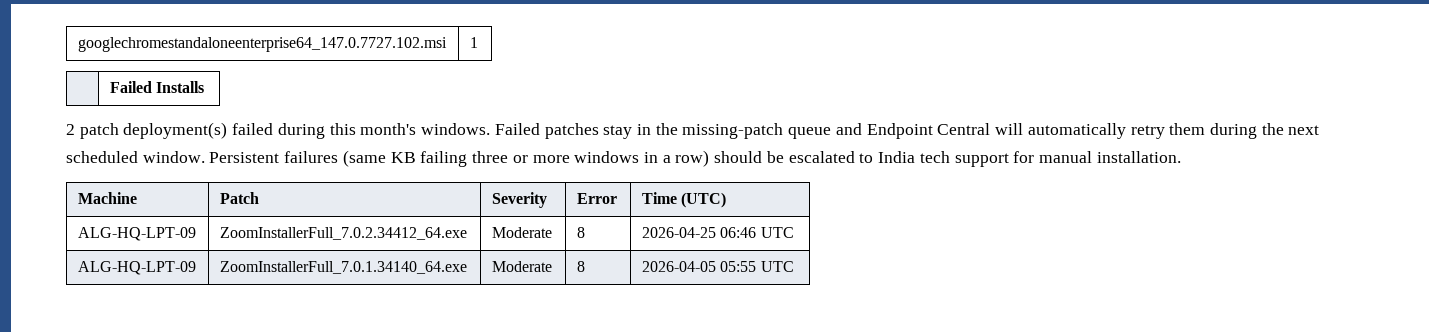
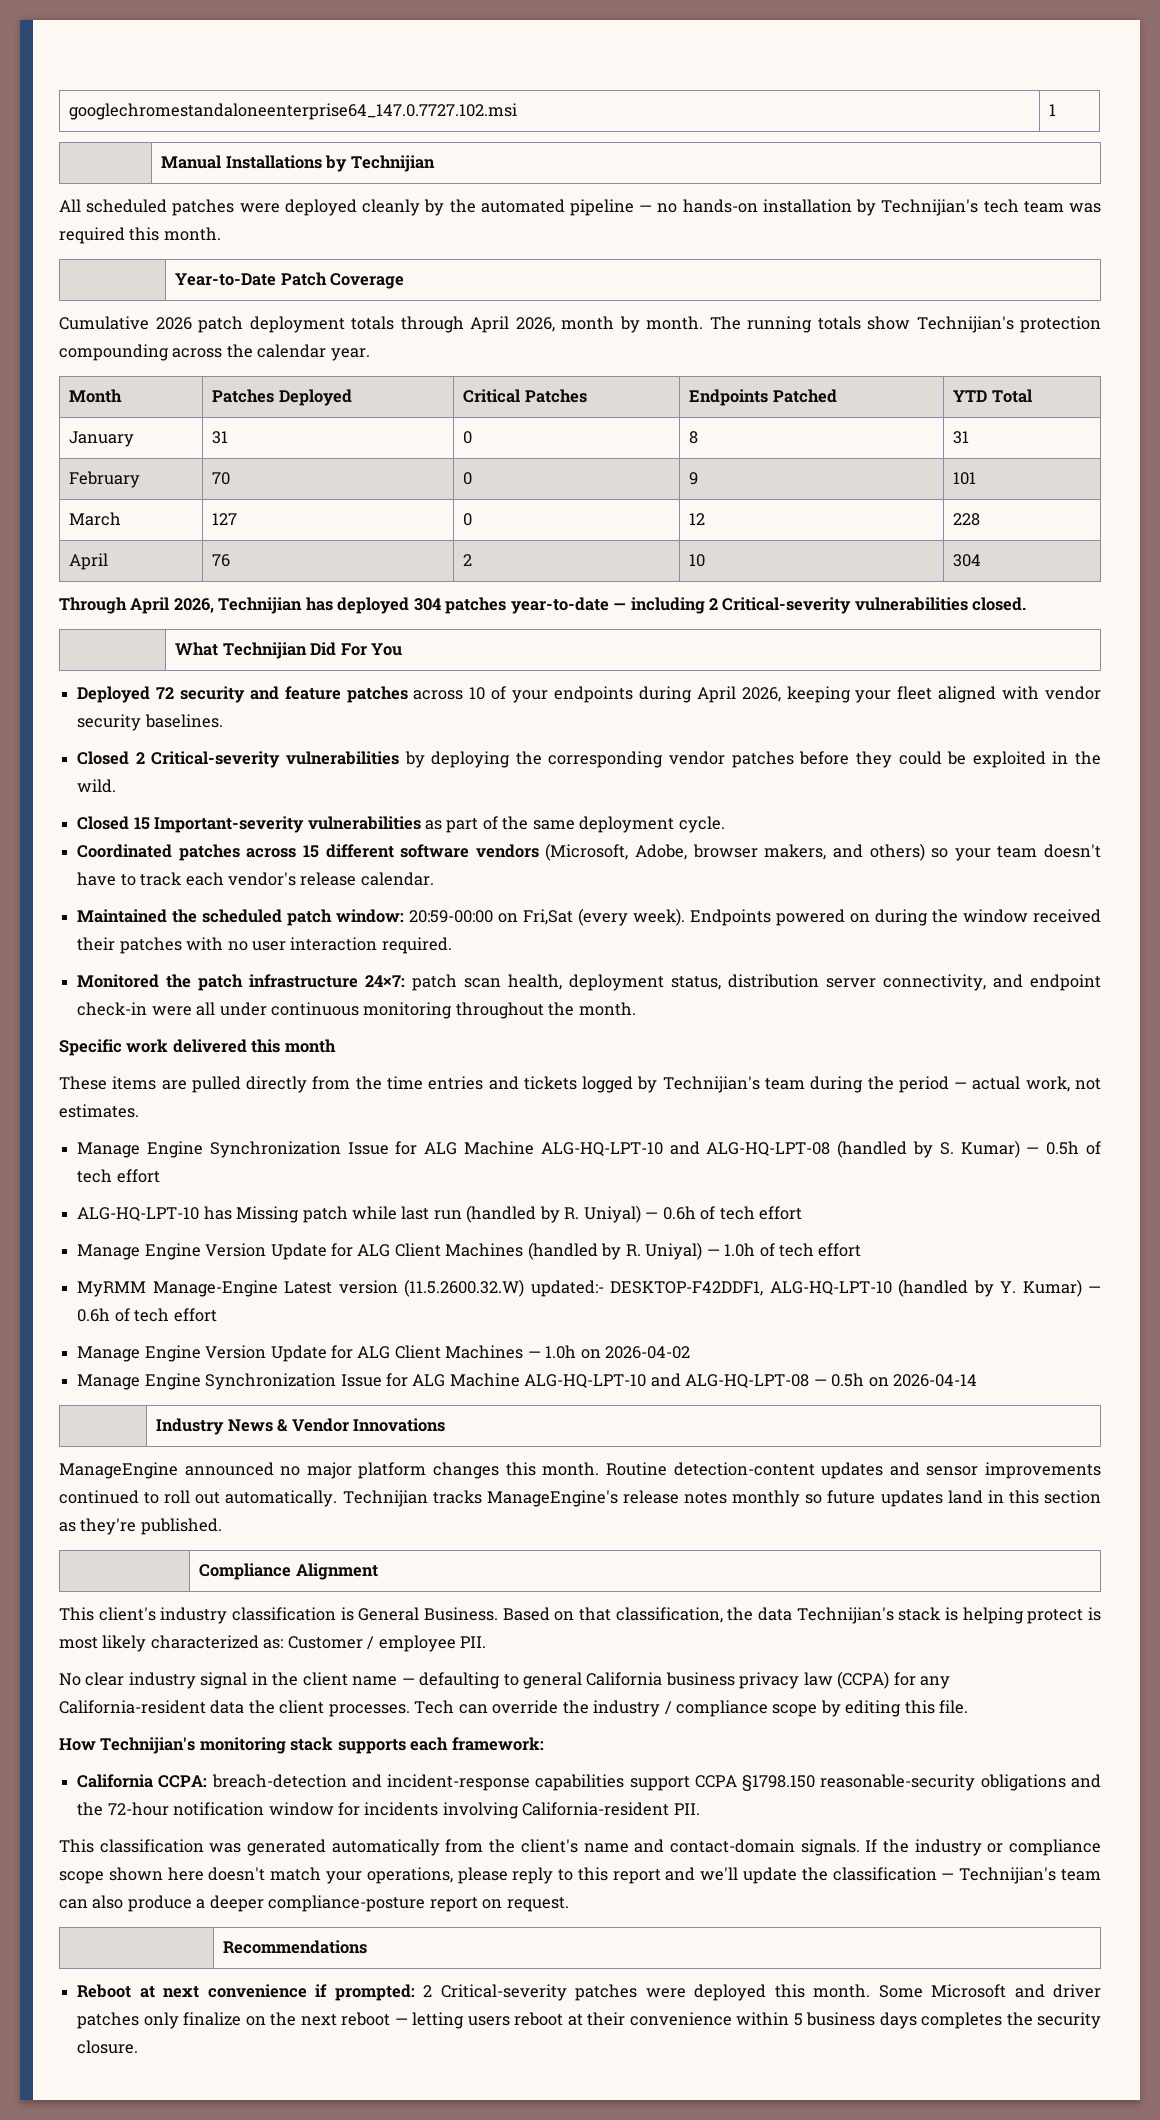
[109,81,205,93] [66,122,1320,139] [66,150,1181,167] [77,192,137,204] [219,192,259,204] [491,192,547,208] [576,193,617,204] [641,192,727,208] [77,227,196,241] [219,227,467,240] [491,227,552,238] [576,227,585,238] [641,227,794,238] [77,261,196,275] [219,261,467,274] [491,261,552,272] [576,261,585,272] [641,261,794,272] Failed Installs // 2 patch deployment(s) failed during this month's windows. Failed patches stay in the missing-patch queue and Endpoint Central will automatically retry them during the next scheduled window. Persistent failures (same KB failing three or more windows in a row) should be escalated to India tech support for manual installation. // Machine | Patch | Severity | Error | Time (UTC) // ALG-HQ-LPT-09 | ZoomInstallerFull_7.0.2.34412_64.exe | Moderate | 8 | 2026-04-25 06:46 UTC // ALG-HQ-LPT-09 | ZoomInstallerFull_7.0.1.34140_64.exe | Moderate | 8 | 2026-04-05 05:55 UTC -> [161,155,435,172] [59,199,1101,216] [59,227,221,244] [175,272,405,289] [59,316,1101,333] [59,344,370,361] [69,389,123,403] [212,389,352,406] [463,389,587,403] [689,389,837,406] [953,389,1032,403] [69,431,135,447] [212,431,229,444] [463,431,473,444] [689,431,699,444] [953,431,970,444] [69,471,141,488] [212,472,231,485] [463,472,473,485] [689,472,699,485] [953,472,977,485] [69,512,122,526] [212,513,238,525] [463,513,473,526] [689,513,706,525] [953,513,981,526] [69,553,109,570] [212,554,231,567] [463,554,473,566] [689,554,706,567] [953,554,982,567] [59,597,1027,614] [175,642,403,659] [77,686,1102,703] [77,714,223,731] [77,751,1102,768] [77,779,117,793] [77,816,725,833] [77,843,1102,861] [77,872,434,886] [77,908,1102,926] [77,937,452,954] [77,974,1102,991] [77,1002,636,1019] [59,1039,336,1056] [59,1076,1102,1093] [59,1104,139,1118] [77,1140,1102,1158] [77,1169,160,1183] [77,1205,802,1223] [77,1242,862,1260] [77,1279,1101,1297] [77,1308,217,1322] [77,1345,691,1362] [77,1373,978,1390] [156,1418,446,1435] [59,1462,1102,1479] [59,1490,1101,1507] [59,1518,222,1535] [199,1563,378,1580] [59,1607,1101,1624] [59,1635,487,1652] [59,1671,951,1689] [59,1700,969,1717] [59,1737,544,1754] [77,1774,1101,1791] [77,1802,700,1819] [59,1839,1101,1856] [59,1867,1101,1884] [59,1895,569,1912] [223,1940,368,1954] [77,1984,1102,2001] [77,2012,1101,2029] [77,2040,139,2054] Manual Installations by Technijian // All scheduled patches were deployed cleanly by the automated pipeline — no hands-on installation by Technijian's tech team was required this month. // | Year-to-Date Patch Coverage // Cumulative 2026 patch deployment totals through April 2026, month by month. The running totals show Technijian's protection compounding across the calendar year. // Month | Patches Deployed | Critical Patches | Endpoints Patched | YTD Total // January | 31 | 0 | 8 | 31 // February | 70 | 0 | 9 | 101 // March | 127 | 0 | 12 | 228 // April | 76 | 2 | 10 | 304 // Through April 2026, Technijian has deployed 304 patches year-to-date — including 2 Critical-severity vulnerabilities closed. // | What Technijian Did For You // Deployed 72 security and feature patches across 10 of your endpoints during April 2026, keeping your fleet aligned with vendor security baselines. // Closed 2 Critical-severity vulnerabilities by deploying the corresponding vendor patches before they could be exploited in the wild. // Closed 15 Important-severity vulnerabilities as part of the same deployment cycle. // Coordinated patches across 15 different software vendors (Microsoft, Adobe, browser makers, and others) so your team doesn't have to track each vendor's release calendar. // Maintained the scheduled patch window: 20:59-00:00 on Fri,Sat (every week). Endpoints powered on during the window received their patches with no user interaction required. // Monitored the patch infrastructure 24×7: patch scan health, deployment status, distribution server connectivity, and endpoint check-in were all under continuous monitoring throughout the month. // Specific work delivered this month // These items are pulled directly from the time entries and tickets logged by Technijian's team during the period — actual work, not estimates. // Manage Engine Synchronization Issue for ALG Machine ALG-HQ-LPT-10 and ALG-HQ-LPT-08 (handled by S. Kumar) — 0.5h of tech effort // ALG-HQ-LPT-10 has Missing patch while last run (handled by R. Uniyal) — 0.6h of tech effort // Manage Engine Version Update for ALG Client Machines (handled by R. Uniyal) — 1.0h of tech effort // MyRMM Manage-Engine Latest version (11.5.2600.32.W) updated:- DESKTOP-F42DDF1, ALG-HQ-LPT-10 (handled by Y. Kumar) — 0.6h of tech effort // Manage Engine Version Update for ALG Client Machines — 1.0h on 2026-04-02 // Manage Engine Synchronization Issue for ALG Machine ALG-HQ-LPT-10 and ALG-HQ-LPT-08 — 0.5h on 2026-04-14 // | Industry News & Vendor Innovations // ManageEngine announced no major platform changes this month. Routine detection-content updates and sensor improvements continued to roll out automatically. Technijian tracks ManageEngine's release notes monthly so future updates land in this section as they're published. // | Compliance Alignment // This client's industry classification is General Business. Based on that classification, the data Technijian's stack is helping protect is most likely characterized as: Customer / employee PII. // No clear industry signal in the client name — defaulting to general California business privacy law (CCPA) for any California-resident data the client processes. Tech can override the industry / compliance scope by editing this file. // How Technijian's monitoring stack supports each framework: // California CCPA: breach-detection and incident-response capabilities support CCPA §1798.150 reasonable-security obligations and the 72-hour notification window for incidents involving California-resident PII. // This classification was generated automatically from the client's name and contact-domain signals. If the industry or compliance scope shown here doesn't match your operations, please reply to this report and we'll update the classification — Technijian's team can also produce a deeper compliance-posture report on request. // | Recommendations // Reboot at next convenience if prompted: 2 Critical-severity patches were deployed this month. Some Microsoft and driver patches only finalize on the next reboot — letting users reboot at their convenience within 5 business days completes the security closure.

